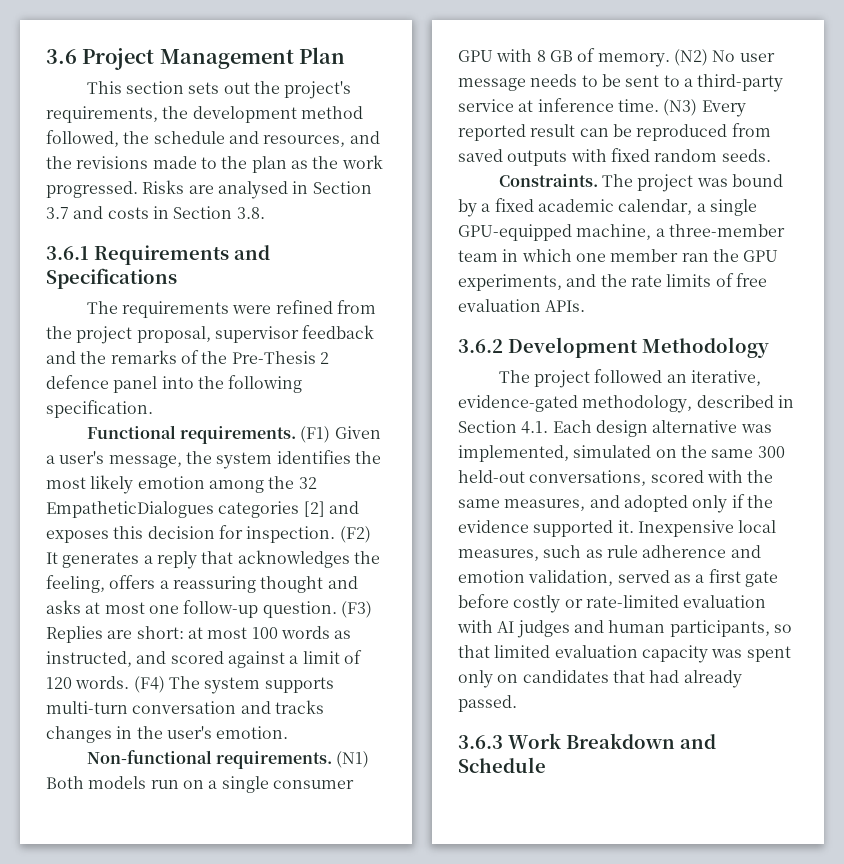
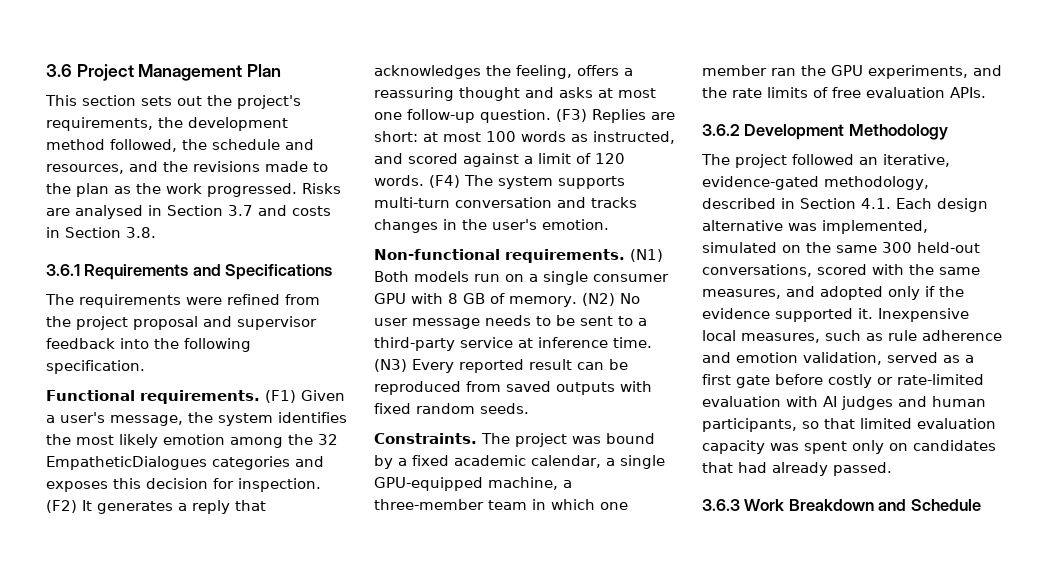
[136,325,375,343] [46,350,329,364] [46,375,158,393] proposal, supervisor feedback and the remarks of the Pre-Thesis 2 defence panel -> [133,316,317,330] [46,338,115,349] proposal and supervisor feedback
[303,501,325,517] [2] -> (290, 463) none

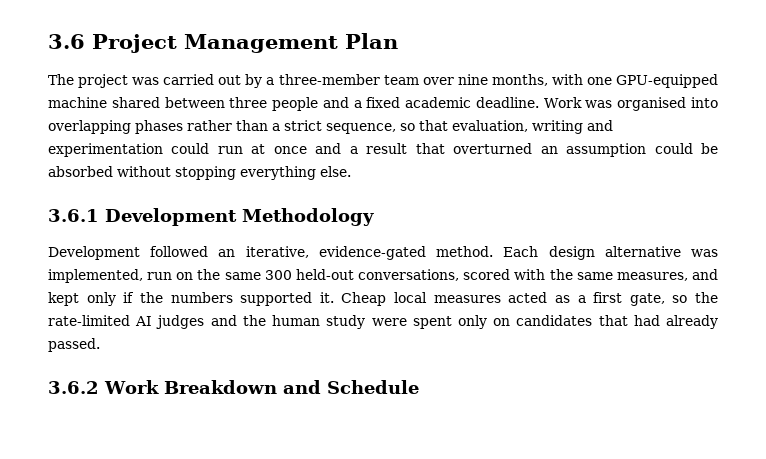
[45,95,301,109] [46,117,288,131] [46,139,314,152] [46,161,328,174] [46,183,341,197] [46,205,331,219] [46,227,156,238] [46,264,333,280] [45,294,320,308] [46,316,317,330] [46,338,251,352] [46,360,145,374] [46,390,345,404] [46,412,347,426] [46,434,338,448] [46,456,324,470] [46,478,321,492] [46,500,266,514] [374,65,633,79] [374,87,656,101] [374,109,675,123] [374,131,675,144] [374,153,625,167] [374,175,625,189] [374,197,637,208] [374,219,609,233] [374,249,663,263] [374,271,669,285] [374,293,640,307] [374,315,647,329] [374,337,652,351] [374,359,628,373] [374,381,652,395] [374,403,529,414] [374,433,655,447] [374,455,665,469] [374,477,572,491] [374,499,628,510] [702,65,1002,79] [702,87,986,98] [702,124,740,136] This section sets out the project's requirements, the development method followed, the schedule and resources, and the revisions made to the plan as the work progressed. Risks are analysed in Section 3.7 and costs in Section 3.8. // 3.6.1 Requirements and Specifications // The requirements were refined from the project proposal and supervisor feedback into the following specification. // Functional requirements. (F1) Given a user's message, the system identifies the most likely emotion among the 32 EmpatheticDialogues categories and exposes this decision for inspection. (F2) It generates a reply that acknowledges the feeling, offers a reassuring thought and asks at most one follow-up question. (F3) Replies are short: at most 100 words as instructed, and scored against a limit of 120 words. (F4) The system supports multi-turn conversation and tracks changes in the user's emotion. // Non-functional requirements. (N1) Both models run on a single consumer GPU with 8 GB of memory. (N2) No user message needs to be sent to a third-party service at inference time. (N3) Every reported result can be reproduced from saved outputs with fixed random seeds. // Constraints. The project was bound by a fixed academic calendar, a single GPU-equipped machine, a three-member team in which one member ran the GPU experiments, and the rate limits of free evaluation APIs. // 3.6.2 -> [48,74,718,88] [48,97,718,111] [48,120,613,134] [48,143,718,157] [48,166,351,180] [48,209,99,222] The project was carried out by a three-member team over nine months, with one GPU-equipped machine shared between three people and a fixed academic deadline. Work was organised into overlapping phases rather than a strict sequence, so that evaluation, writing and experimentation could run at once and a result that overturned an assumption could be absorbed without stopping everything else. // 3.6.1
[701,154,787,168] The project -> [48,246,140,260] Development
[824,176,929,190] [702,198,891,209] methodology, described in Section 4.1. -> [436,246,494,257] method.
[702,242,777,253] simulated -> [147,272,173,280] run
[820,286,883,300] adopted -> [48,292,79,306] kept
[702,308,770,319] evidence -> [170,292,233,303] numbers
[878,308,969,322] [702,330,1002,343] [702,352,974,365] [702,374,984,388] [702,396,986,410] [702,418,996,432] [702,440,799,454] Inexpensive local measures, such as rule adherence and emotion validation, served as a first gate before costly or rate-limited evaluation with AI judges and human participants, so that limited evaluation capacity was -> [341,292,718,306] [48,315,407,329] Cheap local measures acted as a first gate, so the rate-limited AI judges and the human study were
[702,499,740,511] 3.6.3 -> [48,381,99,394] 3.6.2

